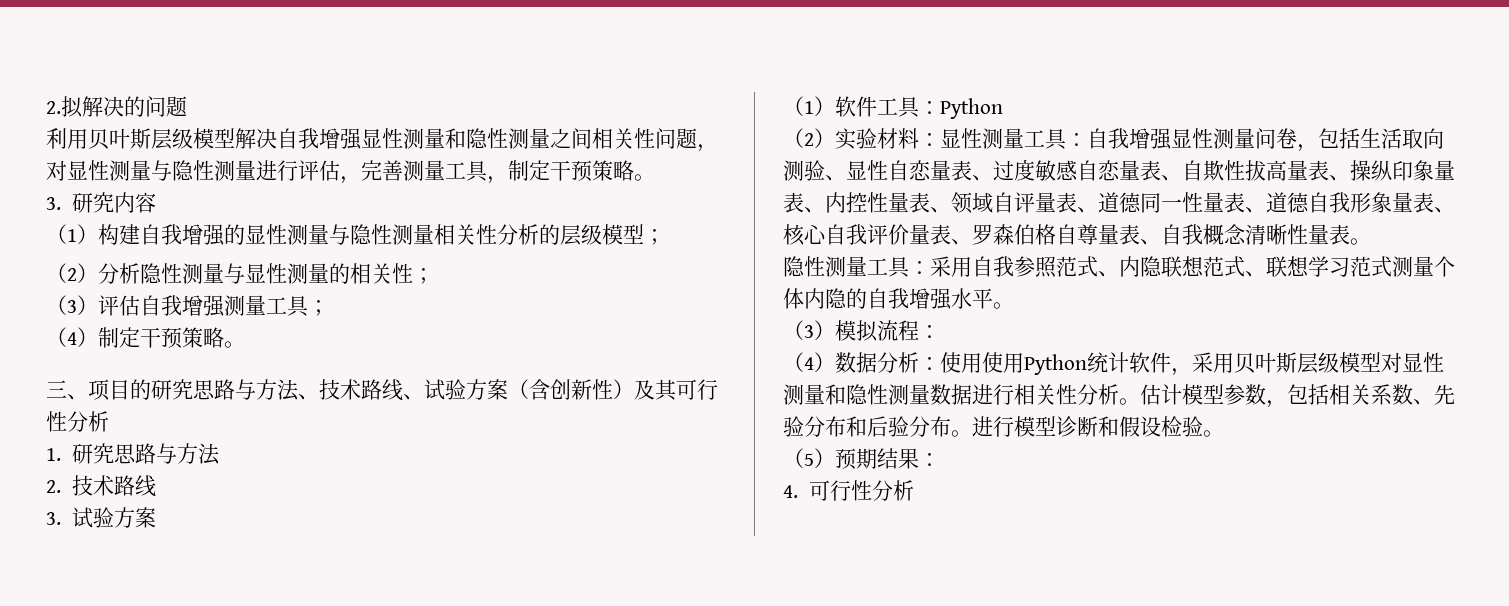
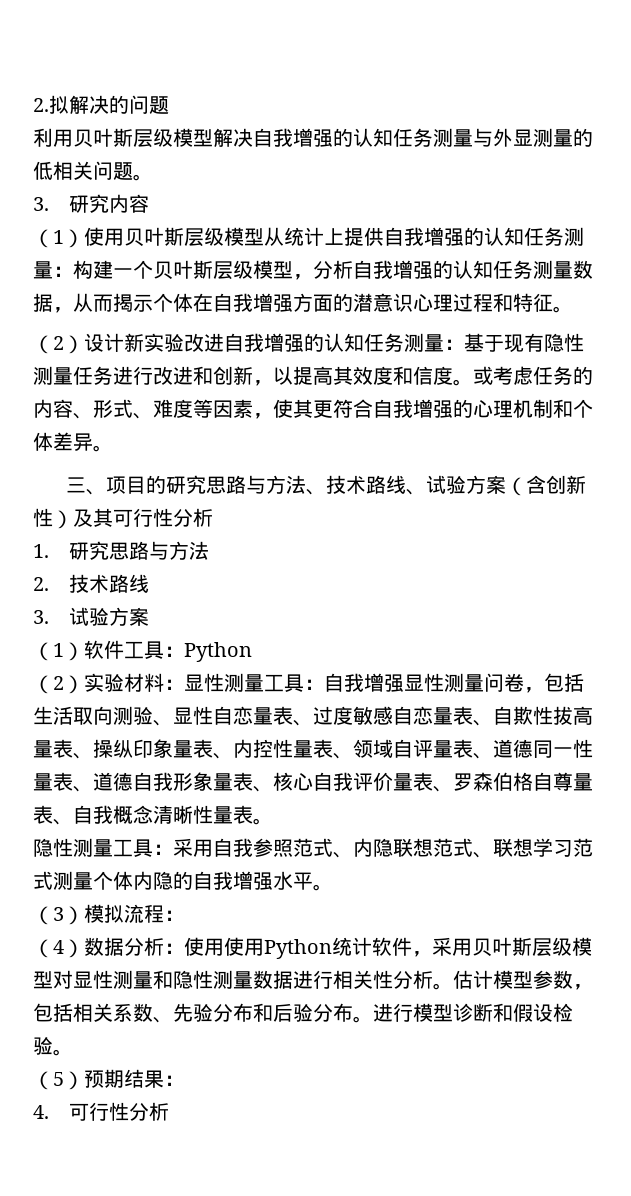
[361,128,718,152] [46,160,634,184] 显性测量和隐性测量之间相关性问题，对显性测量与隐性测量进行评估，完善测量工具，制定干预策略 -> [333,128,593,147] [33,161,133,180] 的认知任务测量与外显测量的低相关问题
[98,224,665,246] [46,263,434,284] [46,295,329,317] [46,327,224,349] 构建自我增强的显性测量与隐性测量相关性分析的层级模型； // （2）分析隐性测量与显性测量的相关性； // （3）评估自我增强测量工具； // （4）制定干预策略 -> [84,227,584,247] [33,260,593,280] [33,293,573,313] [33,333,584,354] [33,366,593,386] [33,399,593,419] [33,432,93,451] 使用贝叶斯层级模型从统计上提供自我增强的认知任务测量：构建一个贝叶斯层级模型，分析自我增强的认知任务测量数据，从而揭示个体在自我增强方面的潜意识心理过程和特征。 // （2）设计新实验改进自我增强的认知任务测量：基于现有隐性测量任务进行改进和创新，以提高其效度和信度。或考虑任务的内容、形式、难度等因素，使其更符合自我增强的心理机制和个体差异

